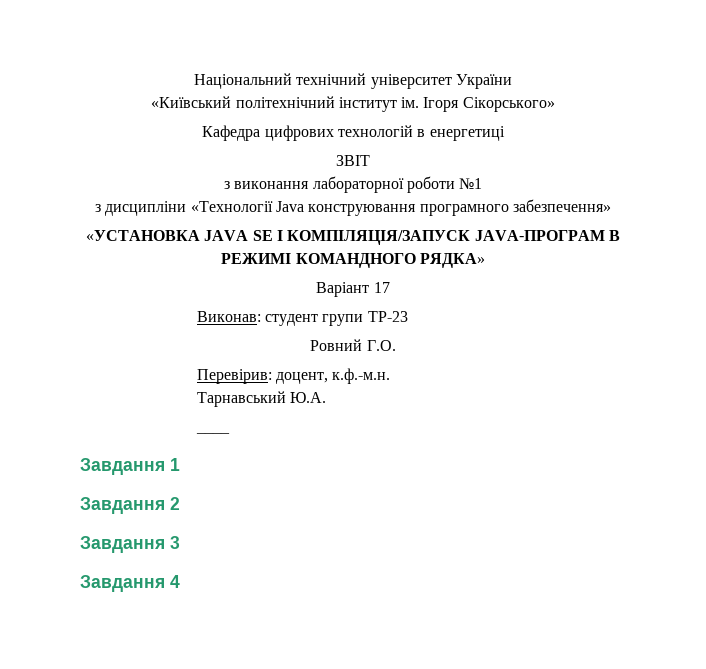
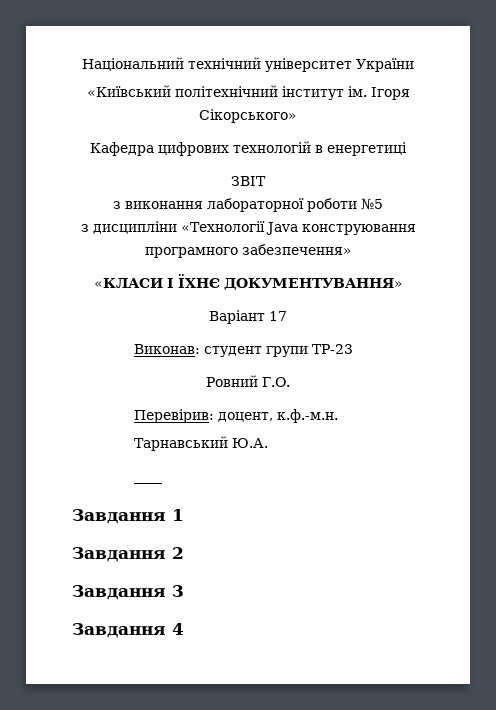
[459,178,483,189] №1 -> [361,198,383,210] №5
[86,230,620,245] [221,253,485,268] «УСТАНОВКА JAVA SE І КОМПІЛЯЦІЯ/ЗАПУСК JAVA-ПРОГРАМ В РЕЖИМІ КОМАНДНОГО РЯДКА» -> [93,274,403,290] «КЛАСИ І ЇХНЄ ДОКУМЕНТУВАННЯ»

